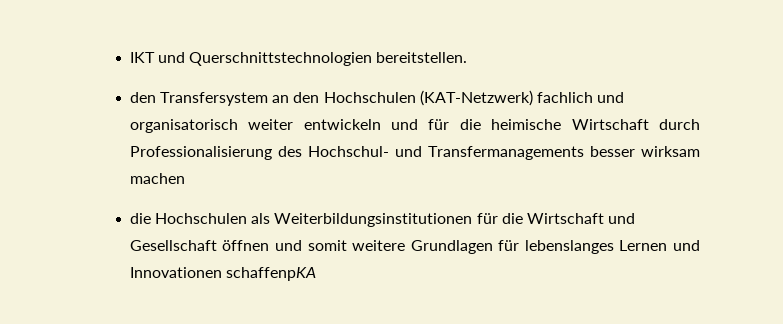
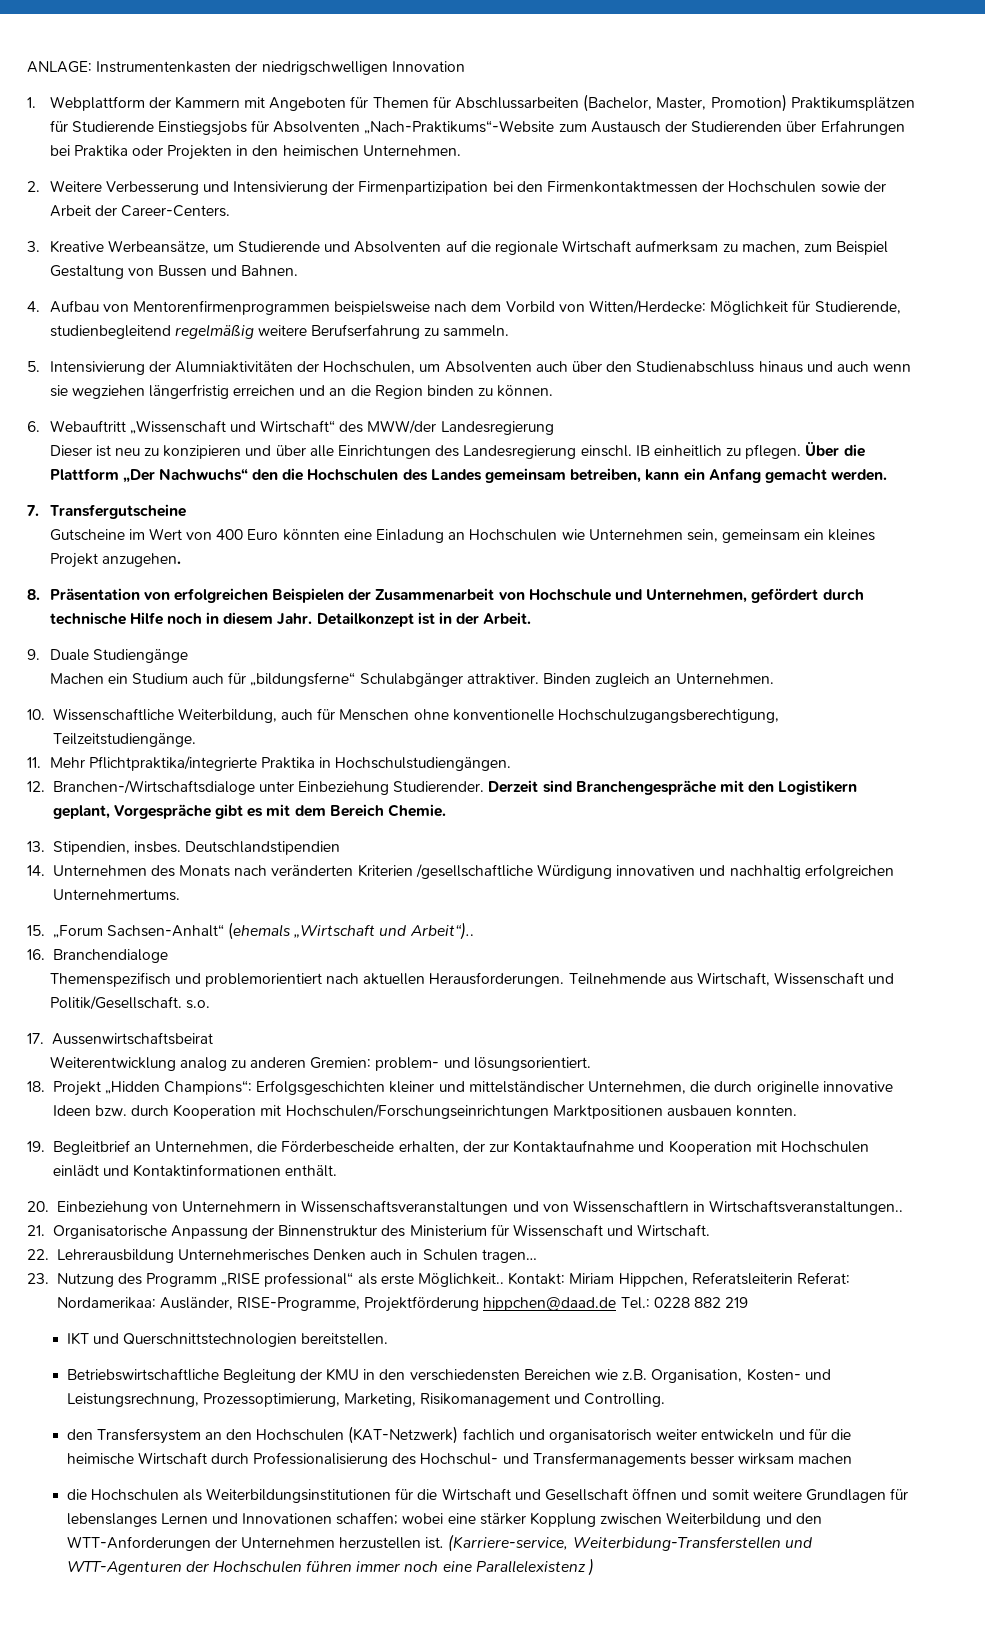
[129,52,468,66] IKT und Querschnittstechnologien bereitstellen. -> [27,61,465,75] [27,94,915,112] [49,120,905,136] [49,145,461,160] [27,180,886,195] [49,205,230,217] [27,240,889,255] [49,265,299,279] [27,300,901,315] [49,324,510,339] [27,361,912,375] [49,384,554,399] [27,420,554,435] [49,441,865,459] [49,468,888,483] [27,504,186,519] [49,528,876,543] [49,553,181,568] [27,588,864,603] [49,612,532,627] [27,649,188,663] [49,672,774,687] [27,708,780,723] [52,733,196,747] [27,756,512,771] [27,780,858,795] [52,804,447,819] [27,841,341,855] [27,864,894,879] [52,889,180,901] [27,922,474,940] [27,949,168,963] [49,972,895,987] [49,996,210,1010] [27,1032,213,1045] [49,1056,591,1071] [27,1080,893,1096] [52,1104,798,1119] [27,1140,869,1155] [52,1164,338,1177] [27,1200,904,1215] [27,1224,711,1239] [27,1249,537,1263] [27,1272,850,1287] [56,1296,749,1312] [66,1332,389,1347] [66,1368,831,1383] [66,1393,666,1407] ANLAGE: Instrumentenkasten der niedrigschwelligen Innovation // 1. Webplattform der Kammern mit Angeboten für Themen für Abschlussarbeiten (Bachelor, Master, Promotion) Praktikumsplätzen für Studierende Einstiegsjobs für Absolventen „Nach-Praktikums“-Website zum Austausch der Studierenden über Erfahrungen bei Praktika oder Projekten in den heimischen Unternehmen. // 2. Weitere Verbesserung und Intensivierung der Firmenpartizipation bei den Firmenkontaktmessen der Hochschulen sowie der Arbeit der Career-Centers. // 3. Kreative Werbeansätze, um Studierende und Absolventen auf die regionale Wirtschaft aufmerksam zu machen, zum Beispiel Gestaltung von Bussen und Bahnen. // 4. Aufbau von Mentorenfirmenprogrammen beispielsweise nach dem Vorbild von Witten/Herdecke: Möglichkeit für Studierende, studienbegleitend regelmäßig weitere Berufserfahrung zu sammeln. // 5. Intensivierung der Alumniaktivitäten der Hochschulen, um Absolventen auch über den Studienabschluss hinaus und auch wenn sie wegziehen längerfristig erreichen und an die Region binden zu können. // 6. Webauftritt „Wissenschaft und Wirtschaft“ des MWW/der Landesregierung // Dieser ist neu zu konzipieren und über alle Einrichtungen des Landesregierung einschl. IB einheitlich zu pflegen. Über die Plattform „Der Nachwuchs“ den die Hochschulen des Landes gemeinsam betreiben, kann ein Anfang gemacht werden. // 7. Transfergutscheine // Gutscheine im Wert von 400 Euro könnten eine Einladung an Hochschulen wie Unternehmen sein, gemeinsam ein kleines Projekt anzugehen. // 8. Präsentation von erfolgreichen Beispielen der Zusammenarbeit von Hochschule und Unternehmen, gefördert durch technische Hilfe noch in diesem Jahr. Detailkonzept ist in der Arbeit. // 9. Duale Studiengänge // Machen ein Studium auch für „bildungsferne“ Schulabgänger attraktiver. Binden zugleich an Unternehmen. // 10. Wissenschaftliche Weiterbildung, auch für Menschen ohne konventionelle Hochschulzugangsberechtigung, Teilzeitstudiengänge. // 11. Mehr Pflichtpraktika/integrierte Praktika in Hochschulstudiengängen. // 12. Branchen-/Wirtschaftsdialoge unter Einbeziehung Studierender. Derzeit sind Branchengespräche mit den Logistikern geplant, Vorgespräche gibt es mit dem Bereich Chemie. // 13. Stipendien, insbes. Deutschlandstipendien // 14. Unternehmen des Monats nach veränderten Kriterien /gesellschaftliche Würdigung innovativen und nachhaltig erfolgreichen Unternehmertums. // 15. „Forum Sachsen-Anhalt“ (ehemals „Wirtschaft und Arbeit“).. // 16. Branchendialoge // Themenspezifisch und problemorientiert nach aktuellen Herausforderungen. Teilnehmende aus Wirtschaft, Wissenschaft und Politik/Gesellschaft. s.o. // 17. Aussenwirtschaftsbeirat // Weiterentwicklung analog zu anderen Gremien: problem- und lösungsorientiert. // 18. Projekt „Hidden Champions“: Erfolgsgeschichten kleiner und mittelständischer Unternehmen, die durch originelle innovative Ideen bzw. durch Kooperation mit Hochschulen/Forschungseinrichtungen Marktpositionen ausbauen konnten. // 19. Begleitbrief an Unternehmen, die Förderbescheide erhalten, der zur Kontaktaufnahme und Kooperation mit Hochschulen einlädt und Kontaktinformationen enthält. // 20. Einbeziehung von Unternehmern in Wissenschaftsveranstaltungen und von Wissenschaftlern in Wirtschaftsveranstaltungen.. // 21. Organisatorische Anpassung der Binnenstruktur des Ministerium für Wissenschaft und Wirtschaft. // 22. Lehrerausbildung Unternehmerisches Denken auch in Schulen tragen… // 23. Nutzung des Programm „RISE professional“ als erste Möglichkeit.. Kontakt: Miriam Hippchen, Referatsleiterin Referat: Nordamerikaa: Ausländer, RISE-Programme, Projektförderung hippchen@daad.de Tel.: 0228 882 219 // IKT und Querschnittstechnologien bereitstellen. // Betriebswirtschaftliche Begleitung der KMU in den verschiedensten Bereichen wie z.B. Organisation, Kosten- und Leistungsrechnung, Prozessoptimierung, Marketing, Risikomanagement und Controlling.
[226,267,317,281] schaffenpKA -> [336,1512,822,1527] [66,1534,812,1552] [66,1558,595,1576] schaffen; wobei eine stärker Kopplung zwischen Weiterbildung und den WTT-Anforderungen der Unternehmen herzustellen ist. (Karriere-service, Weiterbidung-Transferstellen und WTT-Agenturen der Hochschulen führen immer noch eine Parallelexistenz )

